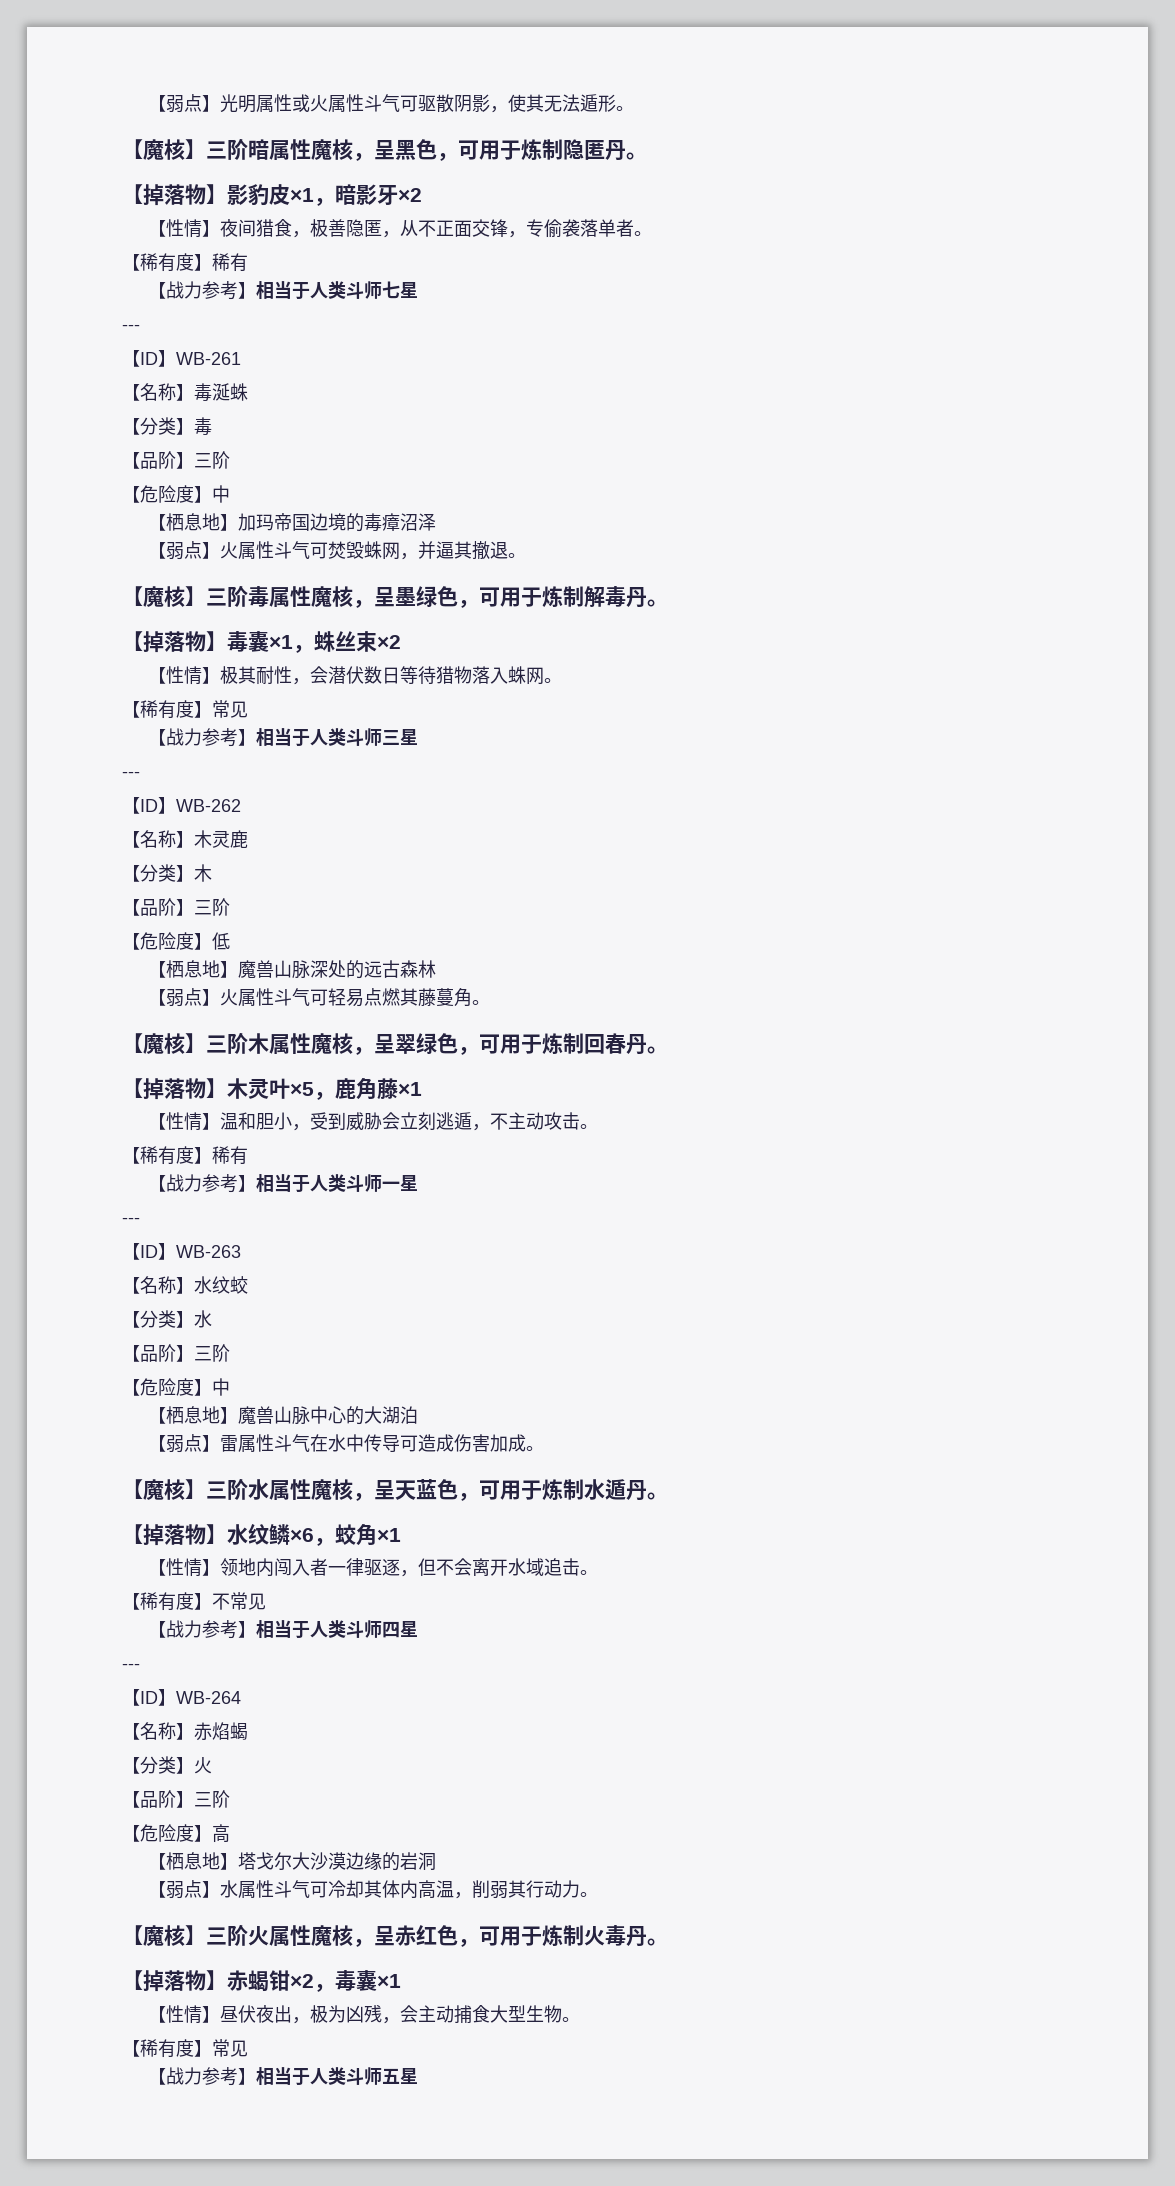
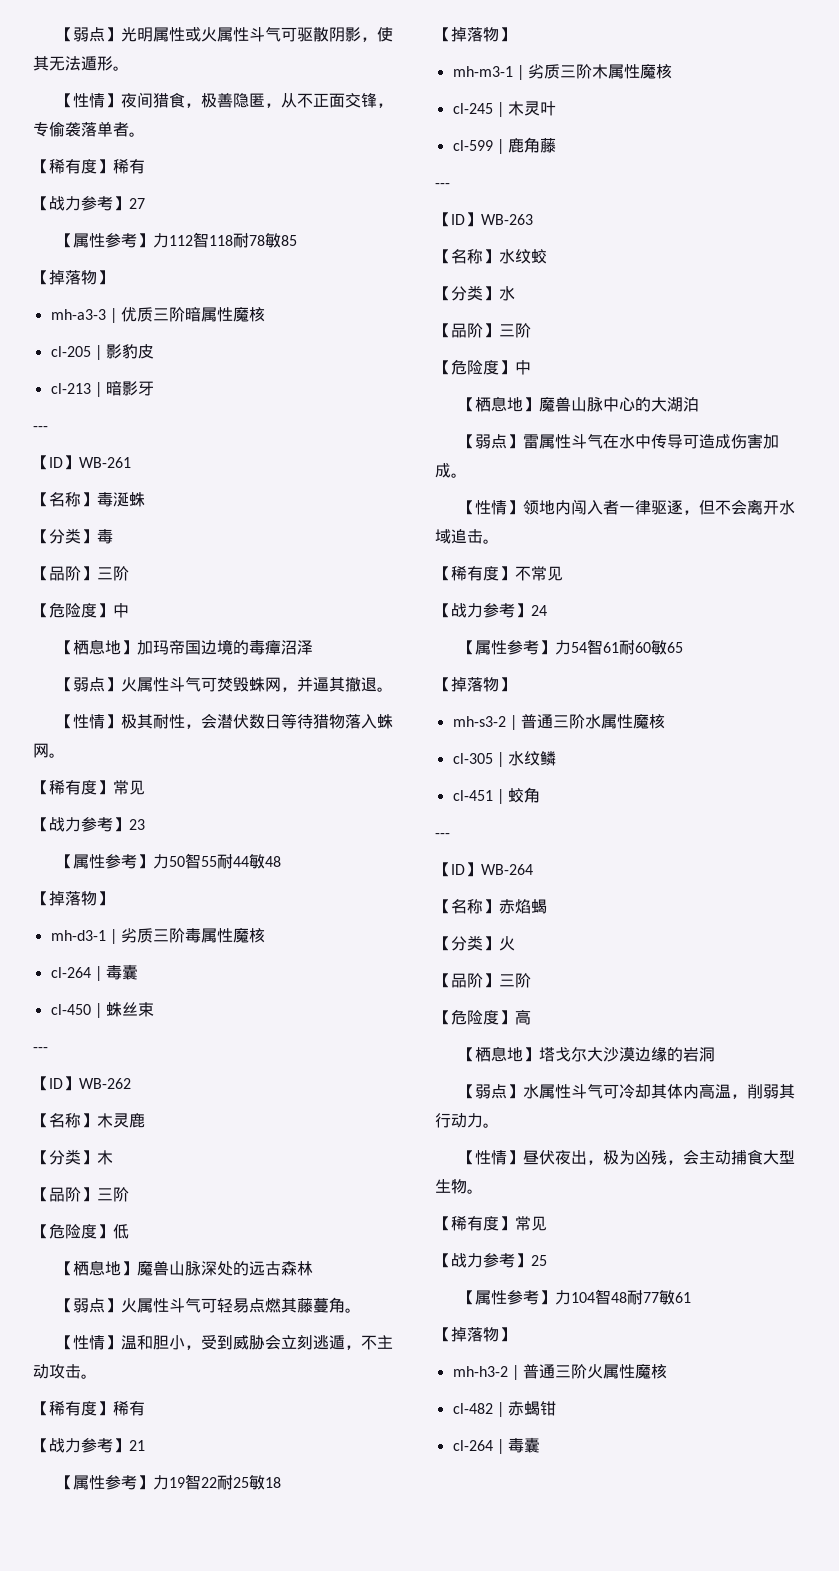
[122,138,647,161] [122,184,422,206] // 【魔核】三阶暗属性魔核，呈黑色，可用于炼制隐匿丹。 // 【掉落物】影豹皮×1，暗影牙×2 -> (129, 68) none
[255,281,418,300] 相当于人类斗师七星 -> [129,198,145,209] [56,232,297,248] [33,270,113,285] [50,306,266,323] [50,344,155,360] [50,380,155,397] 27 // 【属性参考】力112智118耐78敏85 // 【掉落物】 // mh-a3-3 | 优质三阶暗属性魔核 // cl-205 | 影豹皮 // cl-213 | 暗影牙
[122,585,668,608] [122,631,401,653] // 【魔核】三阶毒属性魔核，呈墨绿色，可用于炼制解毒丹。 // 【掉落物】毒囊×1，蛛丝束×2 -> (393, 689) none
[255,728,418,747] 相当于人类斗师三星 -> [129,819,145,830] [56,853,281,869] [33,891,113,906] [50,927,266,944] [50,964,139,981] [50,1002,155,1018] 23 // 【属性参考】力50智55耐44敏48 // 【掉落物】 // mh-d3-1 | 劣质三阶毒属性魔核 // cl-264 | 毒囊 // cl-450 | 蛛丝束
[122,1032,668,1055] [122,1077,422,1100] // 【魔核】三阶木属性魔核，呈翠绿色，可用于炼制回春丹。 // 【掉落物】木灵叶×5，鹿角藤×1 -> (361, 1310) none
[255,1174,418,1193] 相当于人类斗师一星 -> [129,1440,145,1451] [56,1474,281,1490] [435,27,515,42] [452,63,673,80] [452,101,557,117] [452,137,557,154] 21 // 【属性参考】力19智22耐25敏18 // 【掉落物】 // mh-m3-1 | 劣质三阶木属性魔核 // cl-245 | 木灵叶 // cl-599 | 鹿角藤
[122,1478,668,1501] [122,1523,401,1546] // 【魔核】三阶水属性魔核，呈天蓝色，可用于炼制水遁丹。 // 【掉落物】水纹鳞×6，蛟角×1 -> (467, 475) none
[255,1620,418,1639] 相当于人类斗师四星 -> [531,605,547,616] [458,639,683,655] [435,677,515,692] [452,713,666,730] [452,751,557,767] [452,787,541,804] 24 // 【属性参考】力54智61耐60敏65 // 【掉落物】 // mh-s3-2 | 普通三阶水属性魔核 // cl-305 | 水纹鳞 // cl-451 | 蛟角
[122,1924,668,1947] [122,1970,401,1992] // 【魔核】三阶火属性魔核，呈赤红色，可用于炼制火毒丹。 // 【掉落物】赤蝎钳×2，毒囊×1 -> (499, 1125) none
[255,2067,418,2086] 相当于人类斗师五星 -> [531,1255,547,1266] [458,1289,691,1305] [435,1327,515,1342] [452,1363,668,1380] [452,1401,557,1417] [452,1437,541,1454] 25 // 【属性参考】力104智48耐77敏61 // 【掉落物】 // mh-h3-2 | 普通三阶火属性魔核 // cl-482 | 赤蝎钳 // cl-264 | 毒囊

